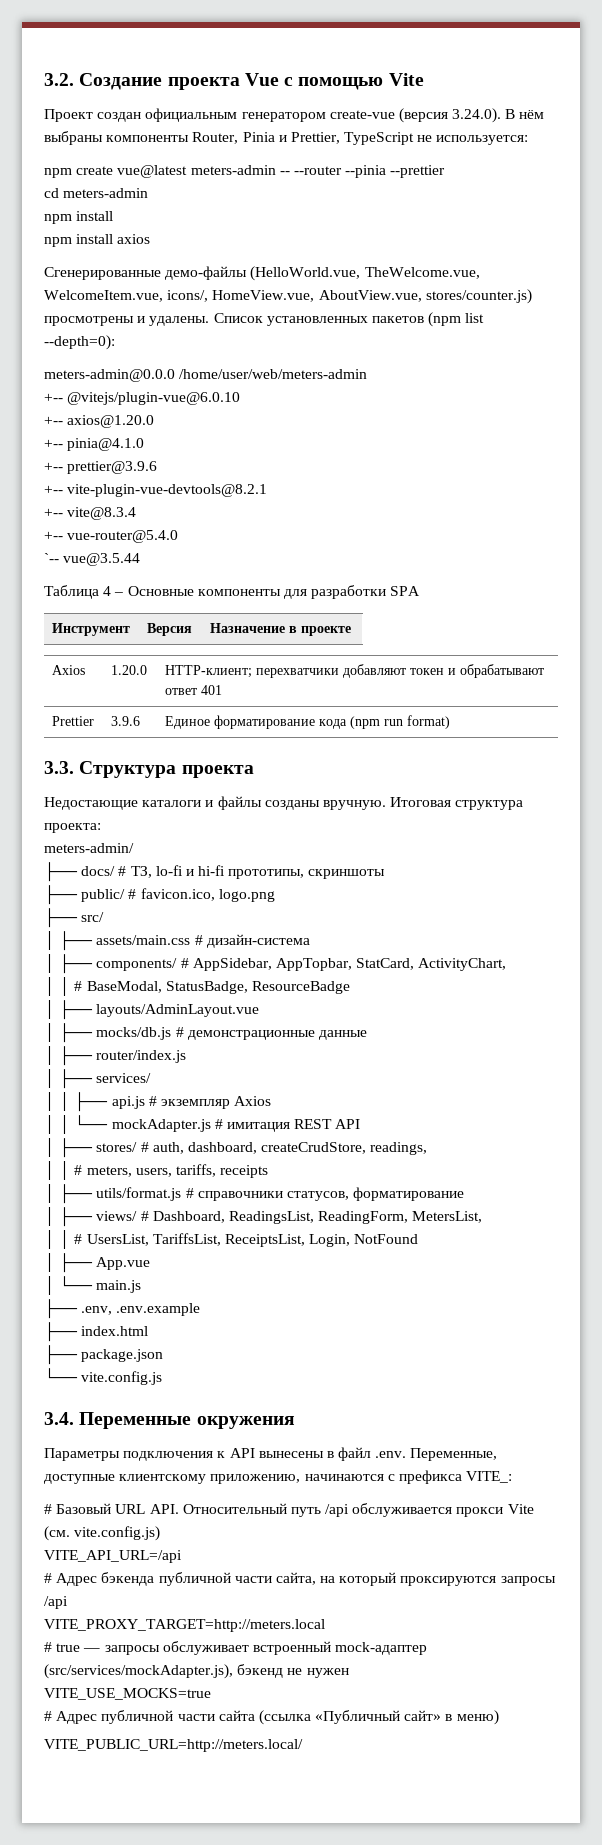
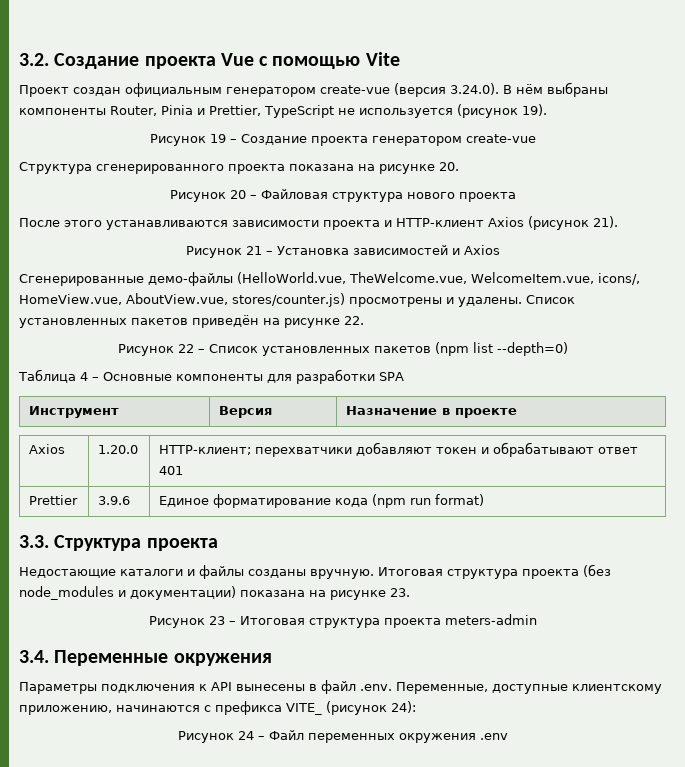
[436,135,529,145] [44,165,446,178] [44,188,149,198] [44,211,114,224] [44,234,151,247] используется: // npm create vue@latest meters-admin -- --router --pinia --prettier // cd meters-admin // npm install // npm install axios -> [358,104,547,118] [149,134,536,146] [19,162,459,174] [169,189,516,202] [19,216,618,230] [185,245,500,258] используется (рисунок 19). // Рисунок 19 – Создание проекта генератором create-vue // Структура сгенерированного проекта показана на рисунке 20. // Рисунок 20 – Файловая структура нового проекта // После этого устанавливаются зависимости проекта и HTTP-клиент Axios (рисунок 21). // Рисунок 21 – Установка зависимостей и Axios
[428,312,485,327] [44,335,115,350] [44,369,368,382] [44,392,241,405] [44,415,155,428] [44,438,145,451] [44,461,158,474] [44,484,268,497] [44,507,137,520] [44,530,179,543] [44,553,141,566] (npm list --depth=0): // meters-admin@0.0.0 /home/user/web/meters-admin // +-- @vitejs/plugin-vue@6.0.10 // +-- axios@1.20.0 // +-- pinia@4.1.0 // +-- prettier@3.9.6 // +-- vite-plugin-vue-devtools@8.2.1 // +-- vite@8.3.4 // +-- vue-router@5.4.0 // `-- vue@3.5.44 -> [192,315,364,328] [117,342,568,356] приведён на рисунке 22. // Рисунок 22 – Список установленных пакетов (npm list --depth=0)
[44,823,101,833] [44,843,134,853] [44,862,386,882] [44,885,275,905] [44,908,105,928] [44,931,310,951] [44,954,507,974] [44,977,350,996] [44,1000,260,1020] [44,1023,367,1043] [44,1046,187,1066] [44,1069,152,1089] [44,1092,272,1112] [44,1115,361,1134] [44,1138,428,1158] [44,1161,269,1180] [44,1184,465,1204] [44,1207,483,1227] [44,1230,419,1249] [44,1253,151,1273] [44,1276,142,1295] [44,1299,201,1319] [44,1322,149,1342] [44,1345,164,1365] [44,1368,163,1385] проекта: // meters-admin/ // ├── docs/ # ТЗ, lo-fi и hi-fi прототипы, скриншоты // ├── public/ # favicon.ico, logo.png // ├── src/ // │ ├── assets/main.css # дизайн-система // │ ├── components/ # AppSidebar, AppTopbar, StatCard, ActivityChart, // │ │ # BaseModal, StatusBadge, ResourceBadge // │ ├── layouts/AdminLayout.vue // │ ├── mocks/db.js # демонстрационные данные // │ ├── router/index.js // │ ├── services/ // │ │ ├── api.js # экземпляр Axios // │ │ └── mockAdapter.js # имитация REST API // │ ├── stores/ # auth, dashboard, createCrudStore, readings, // │ │ # meters, users, tariffs, receipts // │ ├── utils/format.js # справочники статусов, форматирование // │ ├── views/ # Dashboard, ReadingsList, ReadingForm, MetersList, // │ │ # UsersList, TariffsList, ReceiptsList, Login, NotFound // │ ├── App.vue // │ └── main.js // ├── .env, .env.example // ├── index.html // ├── package.json // └── vite.config.js -> [522,564,611,579] [19,586,410,600] [148,614,537,628] проекта (без node_modules и документации) показана на рисунке 23. // Рисунок 23 – Итоговая структура проекта meters-admin
[466,1471,513,1483] [44,1503,534,1517] [44,1526,161,1541] [44,1550,182,1563] [44,1572,556,1586] [44,1596,68,1609] [44,1619,325,1632] [44,1641,428,1655] [44,1664,349,1679] [44,1688,211,1700] [44,1710,499,1725] [44,1739,303,1752] VITE_: // # Базовый URL API. Относительный путь /api обслуживается прокси Vite (см. vite.config.js) // VITE_API_URL=/api // # Адрес бэкенда публичной части сайта, на который проксируются запросы /api // VITE_PROXY_TARGET=http://meters.local // # true — запросы обслуживает встроенный mock-адаптер (src/services/mockAdapter.js), бэкенд не нужен // VITE_USE_MOCKS=true // # Адрес публичной части сайта (ссылка «Публичный сайт» в меню) // VITE_PUBLIC_URL=http://meters.local/ -> [286,701,416,715] [177,730,508,743] VITE_ (рисунок 24): // Рисунок 24 – Файл переменных окружения .env

